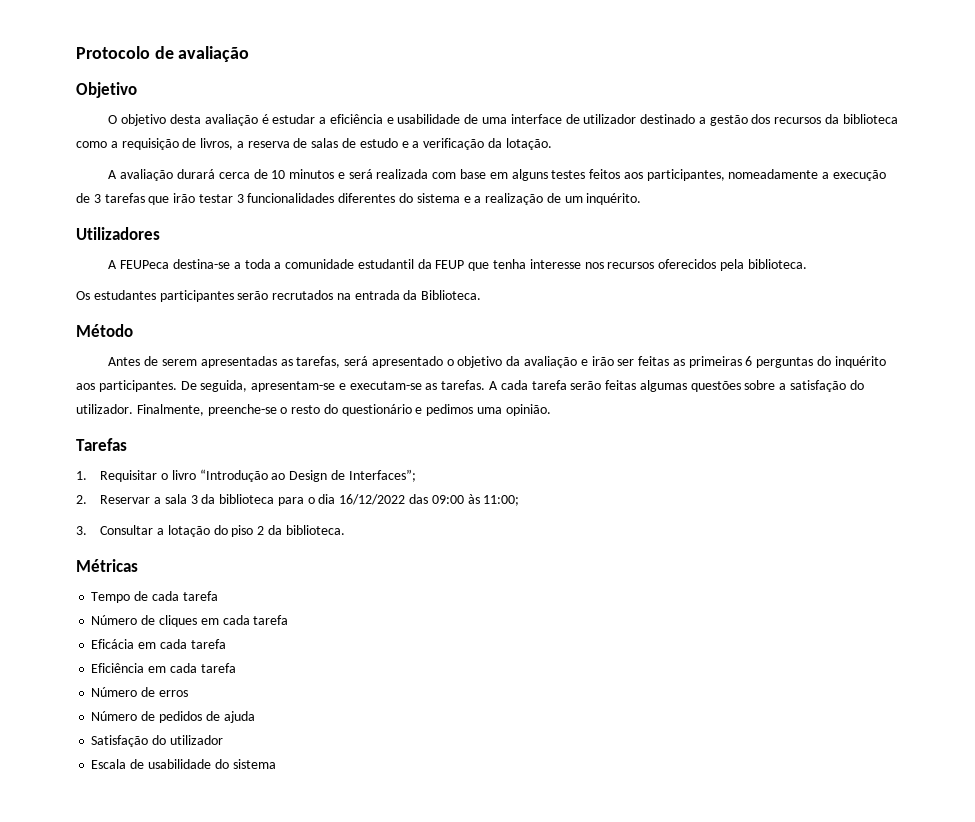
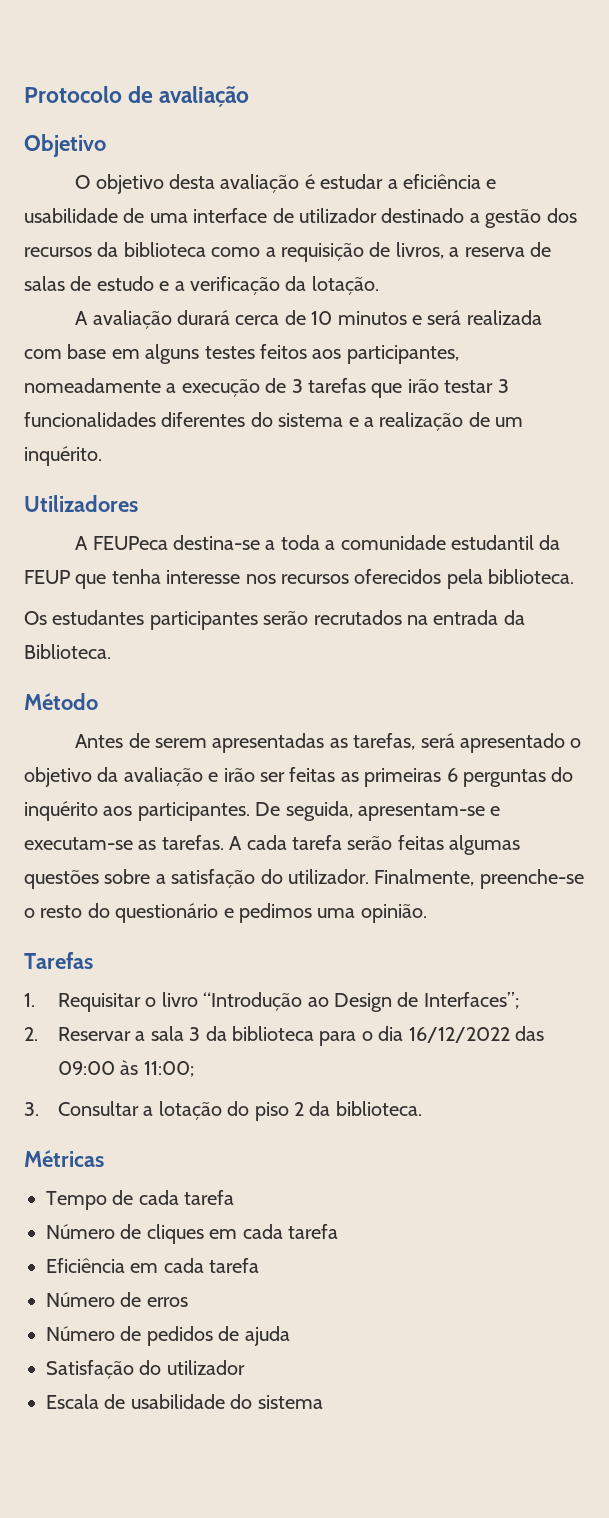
[91,639,226,649] // Eficácia em cada tarefa -> (338, 1231) none

